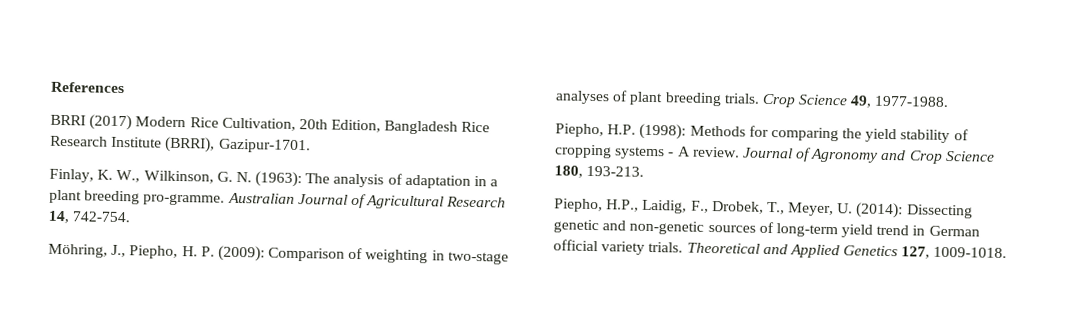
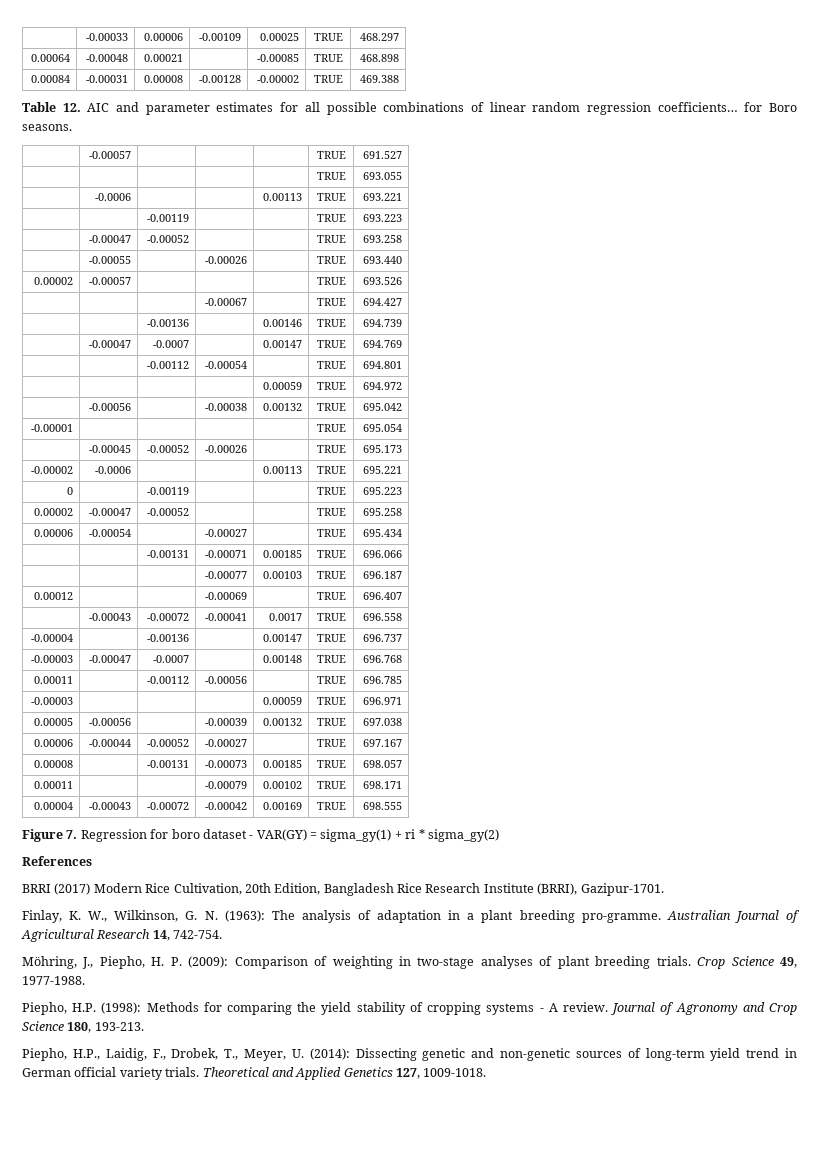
(51, 87) none -> [85,33,128,41] [143,33,183,41] [198,33,241,41] [259,33,299,41] [313,33,343,41] [359,33,399,41] [30,54,70,62] [85,54,128,62] [143,54,183,62] [256,54,299,62] [313,54,343,62] [359,54,399,62] [30,75,70,83] [85,75,128,83] [143,75,183,83] [198,75,241,83] [256,75,299,83] [313,75,343,83] [359,75,399,83] [22,102,797,115] [22,124,72,131] [88,151,131,159] [316,151,346,159] [362,151,402,159] [316,172,346,180] [362,172,402,180] [94,193,131,201] [262,193,302,201] [316,193,346,201] [362,193,402,201] [146,214,189,222] [316,214,346,222] [362,214,402,222] [88,235,131,243] [146,235,189,243] [316,235,346,243] [362,235,402,243] [88,256,131,264] [204,256,247,264] [316,256,346,264] [362,256,402,264] [33,277,73,285] [88,277,131,285] [316,277,346,285] [362,277,402,285] [204,298,247,306] [316,298,346,306] [362,298,402,306] [146,319,189,327] [262,319,302,327] [316,319,346,327] [362,319,402,327] [88,340,131,348] [152,340,189,348] [262,340,302,348] [316,340,346,348] [362,340,402,348] [146,361,189,369] [204,361,247,369] [316,361,346,369] [362,361,402,369] [262,382,302,390] [316,382,346,390] [362,382,402,390] [88,403,131,411] [204,403,247,411] [262,403,302,411] [316,403,346,411] [362,403,402,411] [30,424,73,432] [316,424,346,432] [362,424,402,432] [88,445,131,453] [146,445,189,453] [204,445,247,453] [316,445,346,453] [362,445,402,453] [30,466,73,474] [94,466,131,474] [262,466,302,474] [316,466,346,474] [362,466,402,474] [66,487,73,495] [146,487,189,495] [316,487,346,495] [362,487,402,495] [33,508,73,516] [88,508,131,516] [146,508,189,516] [316,508,346,516] [362,508,402,516] [33,529,73,537] [88,529,131,537] [204,529,247,537] [316,529,346,537] [362,529,402,537] [146,550,189,558] [204,550,247,558] [262,550,302,558] [316,550,346,558] [362,550,402,558] [204,571,247,579] [262,571,302,579] [316,571,346,579] [362,571,402,579] [33,592,73,600] [204,592,247,600] [316,592,346,600] [362,592,402,600] [88,613,131,621] [146,613,189,621] [204,613,247,621] [268,613,302,621] [316,613,346,621] [362,613,402,621] [30,634,73,642] [146,634,189,642] [262,634,302,642] [316,634,346,642] [362,634,402,642] [30,655,73,663] [88,655,131,663] [152,655,189,663] [262,655,302,663] [316,655,346,663] [362,655,402,663] [33,676,73,684] [146,676,189,684] [204,676,247,684] [316,676,346,684] [362,676,402,684] [30,697,73,705] [262,697,302,705] [316,697,346,705] [362,697,402,705] [33,718,73,726] [88,718,131,726] [204,718,247,726] [262,718,302,726] [316,718,346,726] [362,718,402,726] [33,739,73,747] [88,739,131,747] [146,739,189,747] [204,739,247,747] [316,739,346,747] [362,739,402,747] [33,760,73,768] [146,760,189,768] [204,760,247,768] [262,760,302,768] [316,760,346,768] [362,760,402,768] [33,781,73,789] [204,781,247,789] [262,781,302,789] [316,781,346,789] [362,781,402,789] [33,802,73,810] [88,802,131,810] [146,802,189,810] [204,802,247,810] [262,802,302,810] [316,802,346,810] [362,802,402,810] [22,829,499,842] | -0.00033 | 0.00006 | -0.00109 | 0.00025 | TRUE | 468.297 // 0.00064 | -0.00048 | 0.00021 | | -0.00085 | TRUE | 468.898 // 0.00084 | -0.00031 | 0.00008 | -0.00128 | -0.00002 | TRUE | 469.388 // Table 12. AIC and parameter estimates for all possible combinations of linear random regression coefficients… for Boro seasons. // | -0.00057 | | | | TRUE | 691.527 // | | | | | TRUE | 693.055 // | -0.0006 | | | 0.00113 | TRUE | 693.221 // | | -0.00119 | | | TRUE | 693.223 // | -0.00047 | -0.00052 | | | TRUE | 693.258 // | -0.00055 | | -0.00026 | | TRUE | 693.440 // 0.00002 | -0.00057 | | | | TRUE | 693.526 // | | | -0.00067 | | TRUE | 694.427 // | | -0.00136 | | 0.00146 | TRUE | 694.739 // | -0.00047 | -0.0007 | | 0.00147 | TRUE | 694.769 // | | -0.00112 | -0.00054 | | TRUE | 694.801 // | | | | 0.00059 | TRUE | 694.972 // | -0.00056 | | -0.00038 | 0.00132 | TRUE | 695.042 // -0.00001 | | | | | TRUE | 695.054 // | -0.00045 | -0.00052 | -0.00026 | | TRUE | 695.173 // -0.00002 | -0.0006 | | | 0.00113 | TRUE | 695.221 // 0 | | -0.00119 | | | TRUE | 695.223 // 0.00002 | -0.00047 | -0.00052 | | | TRUE | 695.258 // 0.00006 | -0.00054 | | -0.00027 | | TRUE | 695.434 // | | -0.00131 | -0.00071 | 0.00185 | TRUE | 696.066 // | | | -0.00077 | 0.00103 | TRUE | 696.187 // 0.00012 | | | -0.00069 | | TRUE | 696.407 // | -0.00043 | -0.00072 | -0.00041 | 0.0017 | TRUE | 696.558 // -0.00004 | | -0.00136 | | 0.00147 | TRUE | 696.737 // -0.00003 | -0.00047 | -0.0007 | | 0.00148 | TRUE | 696.768 // 0.00011 | | -0.00112 | -0.00056 | | TRUE | 696.785 // -0.00003 | | | | 0.00059 | TRUE | 696.971 // 0.00005 | -0.00056 | | -0.00039 | 0.00132 | TRUE | 697.038 // 0.00006 | -0.00044 | -0.00052 | -0.00027 | | TRUE | 697.167 // 0.00008 | | -0.00131 | -0.00073 | 0.00185 | TRUE | 698.057 // 0.00011 | | | -0.00079 | 0.00102 | TRUE | 698.171 // 0.00004 | -0.00043 | -0.00072 | -0.00042 | 0.00169 | TRUE | 698.555 // Figure 7. Regression for boro dataset - VAR(GY) = sigma_gy(1) + ri * sigma_gy(2) //

